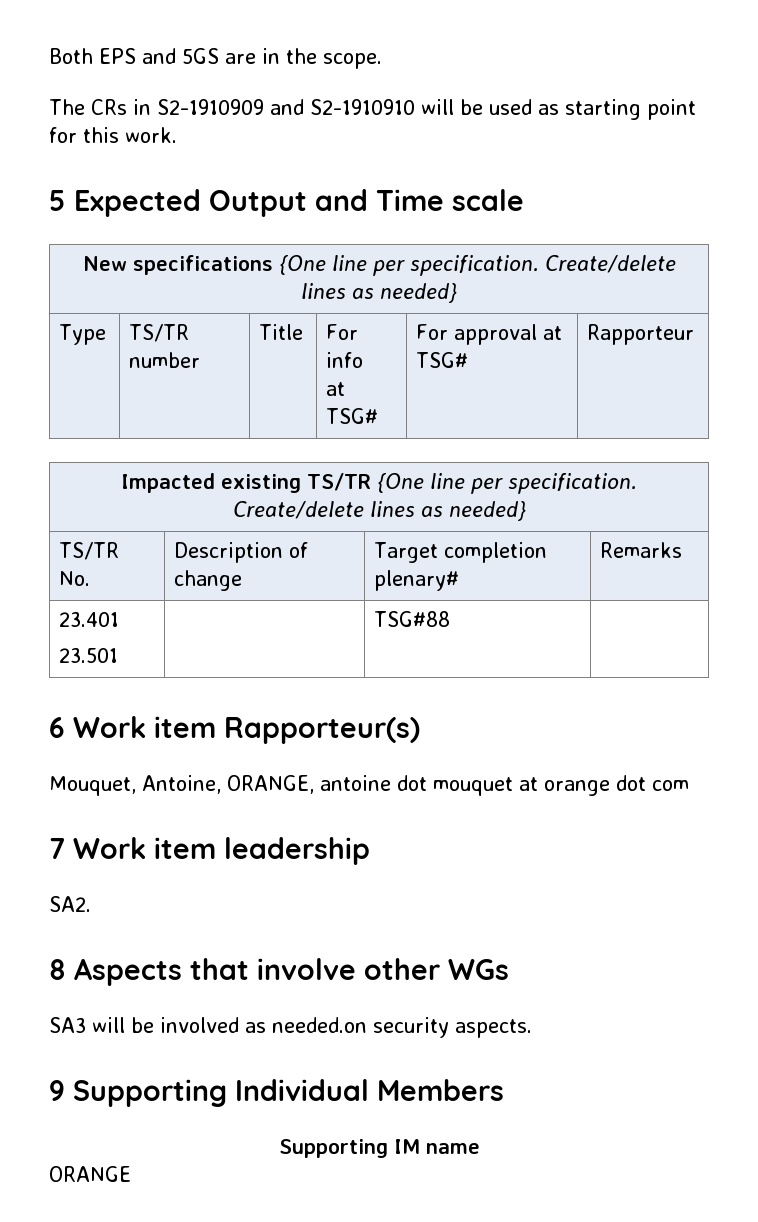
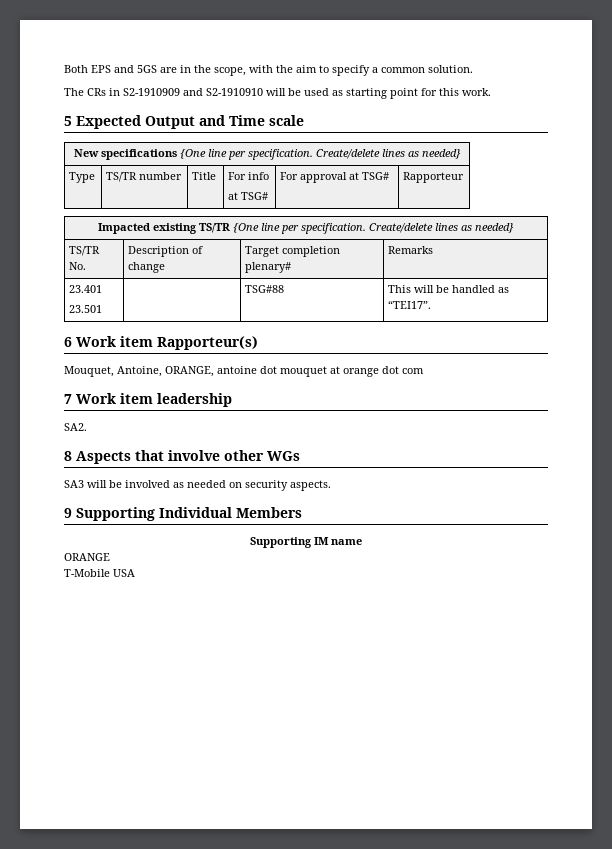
[323,53,382,69] scope. -> [214,65,473,76] scope, with the aim to specify a common solution.
(450, 619) none -> [388,285,510,293] [388,300,432,309] This will be handled as “TEI17”.
[272,1017,367,1033] needed.on -> [187,480,242,488] needed on
(131, 1174) none -> [64,569,135,577] // T-Mobile USA

